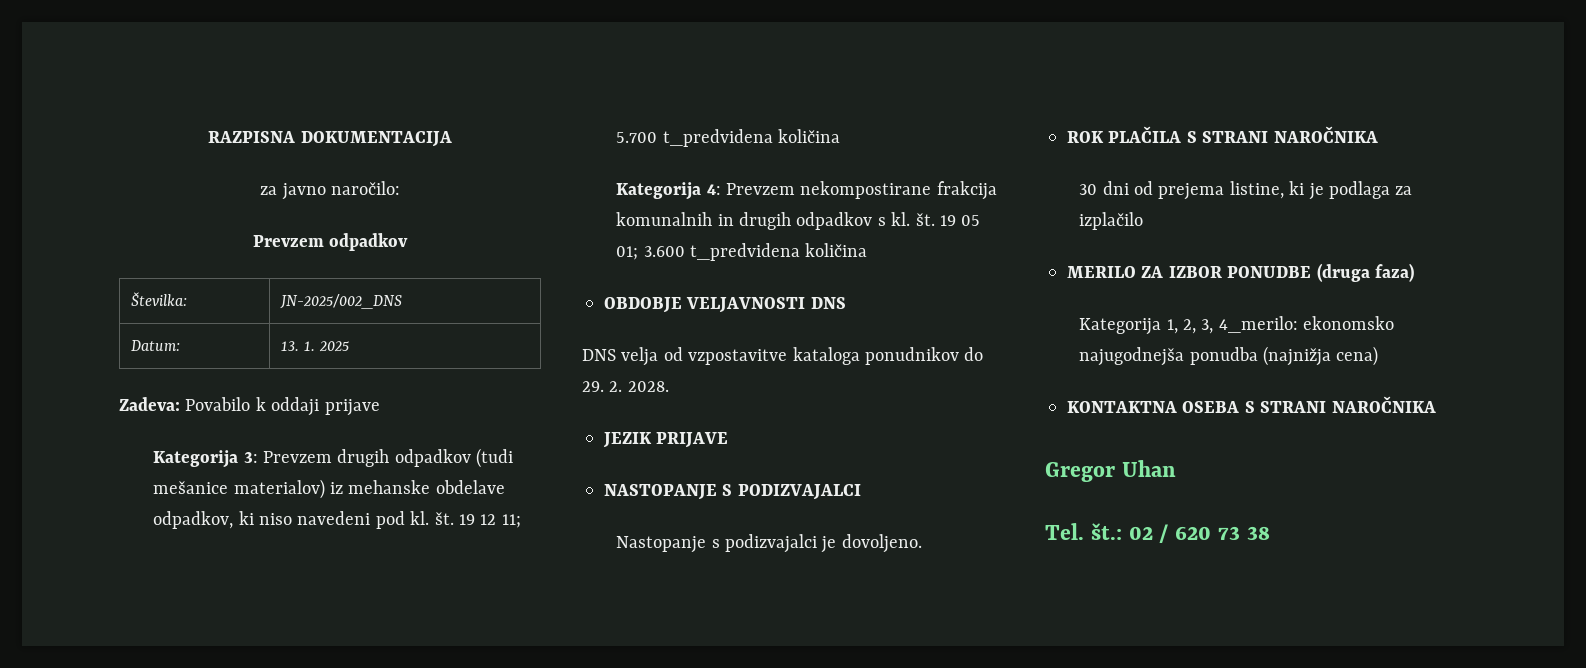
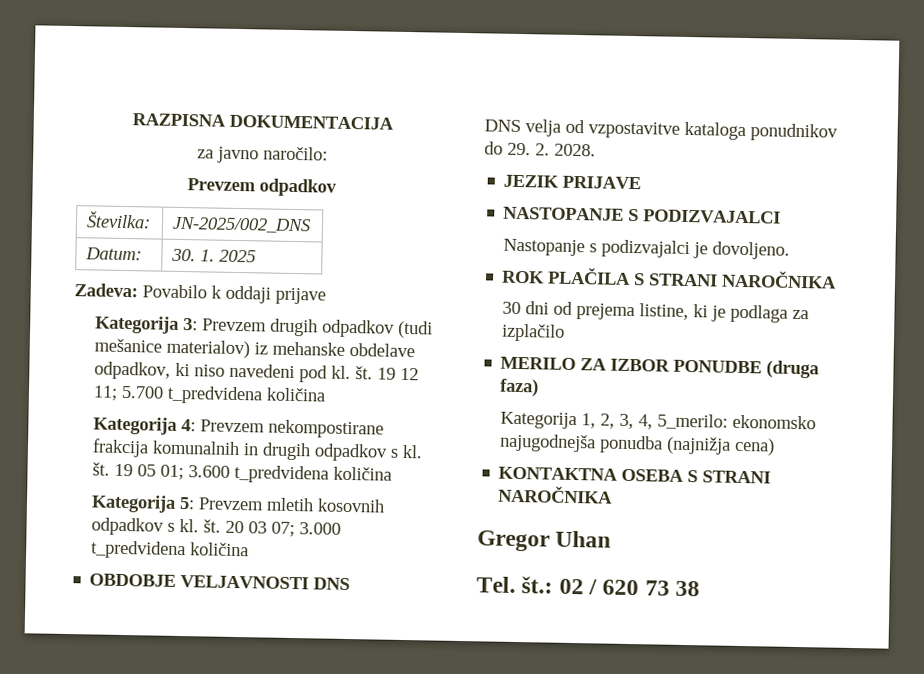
[280,341,299,351] 13. -> [171,248,197,262] 30.
(868, 250) none -> [91,494,386,513] [91,517,342,538] [91,540,250,560] // Kategorija 5: Prevzem mletih kosovnih odpadkov s kl. št. 20 03 07; 3.000 t_predvidena količina
[1218,316,1298,333] 4_merilo: -> [638,413,729,430] 4, 5_merilo:

